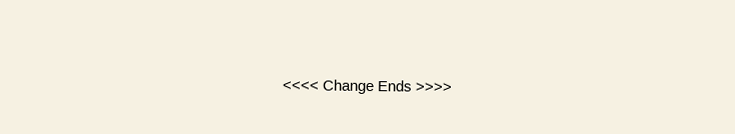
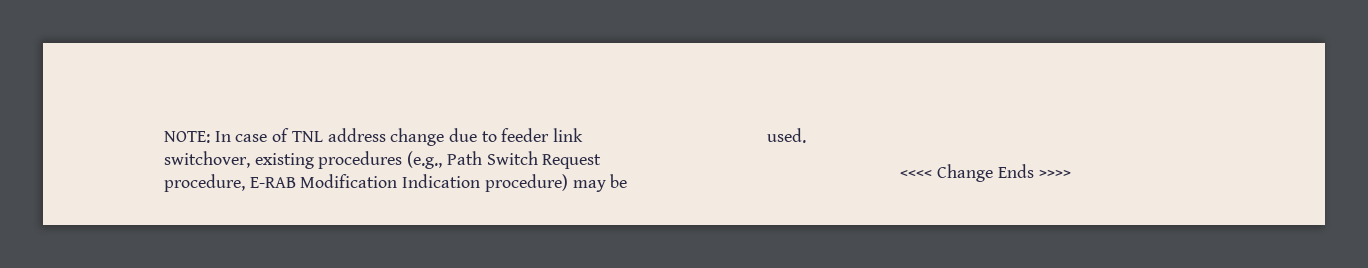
(281, 86) none -> [163,128,584,146] [163,151,602,169] [163,174,628,192] [766,128,806,143] NOTE: In case of TNL address change due to feeder link switchover, existing procedures (e.g., Path Switch Request procedure, E-RAB Modification Indication procedure) may be used. //

